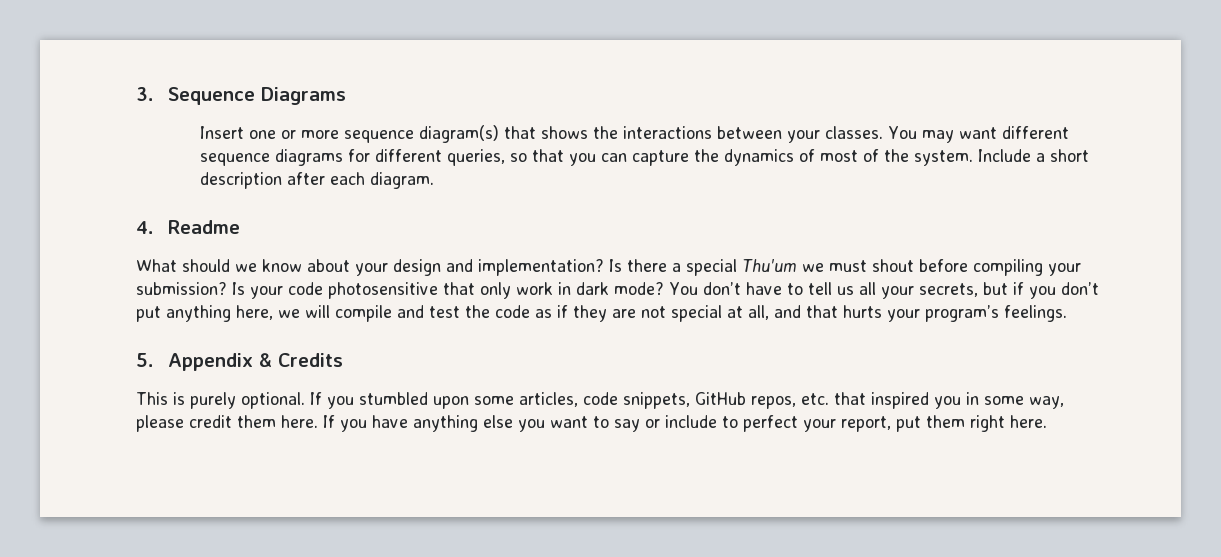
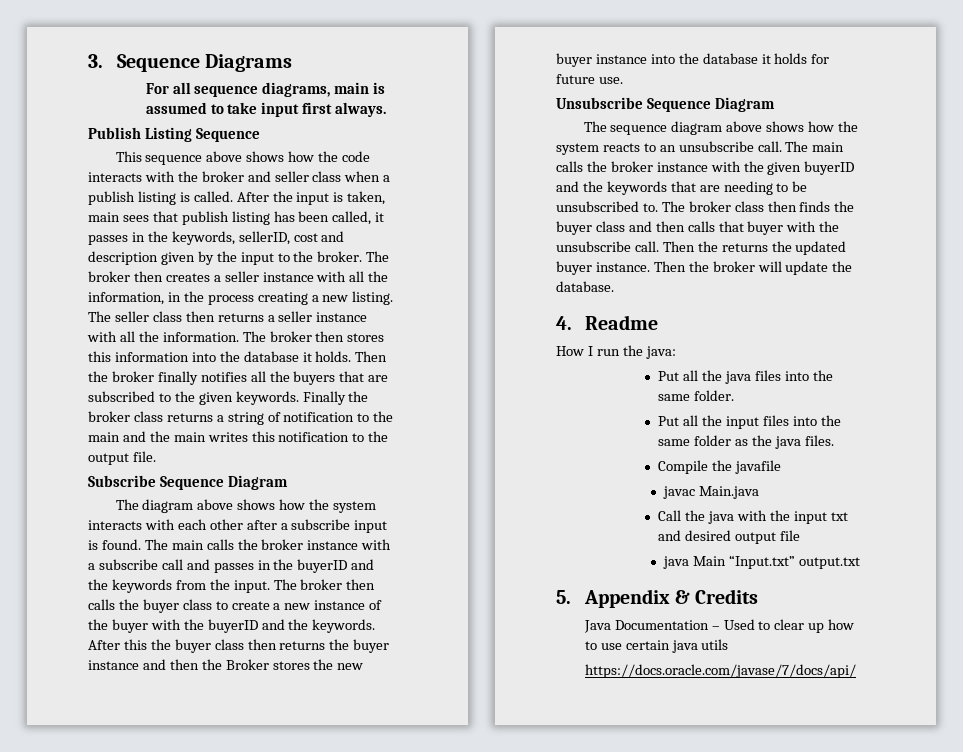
[200,125,1069,143] [200,149,1090,166] [200,172,435,189] [136,220,241,234] [136,259,1081,276] [136,282,1099,299] [136,305,1067,322] [136,353,344,371] [136,392,1064,409] [136,415,1047,432] Insert one or more sequence diagram(s) that shows the interactions between your classes. You may want different sequence diagrams for different queries, so that you can capture the dynamics of most of the system. Include a short description after each diagram. // 4. Readme // What should we know about your design and implementation? Is there a special Thu'um we must shout before compiling your submission? Is your code photosensitive that only work in dark mode? You don’t have to tell us all your secrets, but if you don’t put anything here, we will compile and test the code as if they are not special at all, and that hurts your program’s feelings. // 5. Appendix & Credits // This is purely optional. If you stumbled upon some articles, code snippets, GitHub repos, etc. that inspired you in some way, please credit them here. If you have anything else you want to say or include to perfect your report, put them right here. -> [145,82,386,97] [145,102,387,117] [88,127,260,142] [115,151,371,165] [88,171,391,182] [88,191,386,205] [88,211,385,225] [88,231,345,245] [88,251,390,265] [88,271,389,282] [88,291,394,305] [88,311,368,322] [87,331,385,342] [88,351,388,362] [88,371,389,385] [88,391,369,405] [88,411,394,425] [88,431,389,442] [88,451,156,465] [88,475,288,490] [115,499,377,513] [88,519,388,533] [88,539,392,550] [88,559,375,573] [88,579,376,593] [88,599,383,613] [88,619,376,633] [88,639,390,653] [88,659,364,670] [556,53,830,67] [556,74,623,84] [556,97,775,112] [583,121,859,135] [556,141,845,155] [556,161,855,175] [556,181,808,195] [556,201,855,212] [556,221,840,235] [556,241,847,255] [556,261,853,275] [556,281,614,292] [556,315,658,330] [556,345,676,359] [658,370,833,384] [658,390,735,401] [658,415,841,429] [658,435,835,449] [658,460,782,474] [663,486,760,499] [658,510,848,524] [658,530,801,544] [663,555,861,569] [556,589,759,608] [583,619,855,633] [584,639,729,653] [584,664,856,678] For all sequence diagrams, main is assumed to take input first always. // Publish Listing Sequence // This sequence above shows how the code interacts with the broker and seller class when a publish listing is called. After the input is taken, main sees that publish listing has been called, it passes in the keywords, sellerID, cost and description given by the input to the broker. The broker then creates a seller instance with all the information, in the process creating a new listing. The seller class then returns a seller instance with all the information. The broker then stores this information into the database it holds. Then the broker finally notifies all the buyers that are subscribed to the given keywords. Finally the broker class returns a string of notification to the main and the main writes this notification to the output file. // Subscribe Sequence Diagram // The diagram above shows how the system interacts with each other after a subscribe input is found. The main calls the broker instance with a subscribe call and passes in the buyerID and the keywords from the input. The broker then calls the buyer class to create a new instance of the buyer with the buyerID and the keywords. After this the buyer class then returns the buyer instance and then the Broker stores the new buyer instance into the database it holds for future use. // Unsubscribe Sequence Diagram // The sequence diagram above shows how the system reacts to an unsubscribe call. The main calls the broker instance with the given buyerID and the keywords that are needing to be unsubscribed to. The broker class then finds the buyer class and then calls that buyer with the unsubscribe call. Then the returns the updated buyer instance. Then the broker will update the database. // 4. Readme // How I run the java: // Put all the java files into the same folder. // Put all the input files into the same folder as the java files. // Compile the javafile // javac Main.java // Call the java with the input txt and desired output file // java Main “Input.txt” output.txt // 5. Appendix & Credits // Java Documentation – Used to clear up how to use certain java utils // https://docs.oracle.com/javase/7/docs/api/

